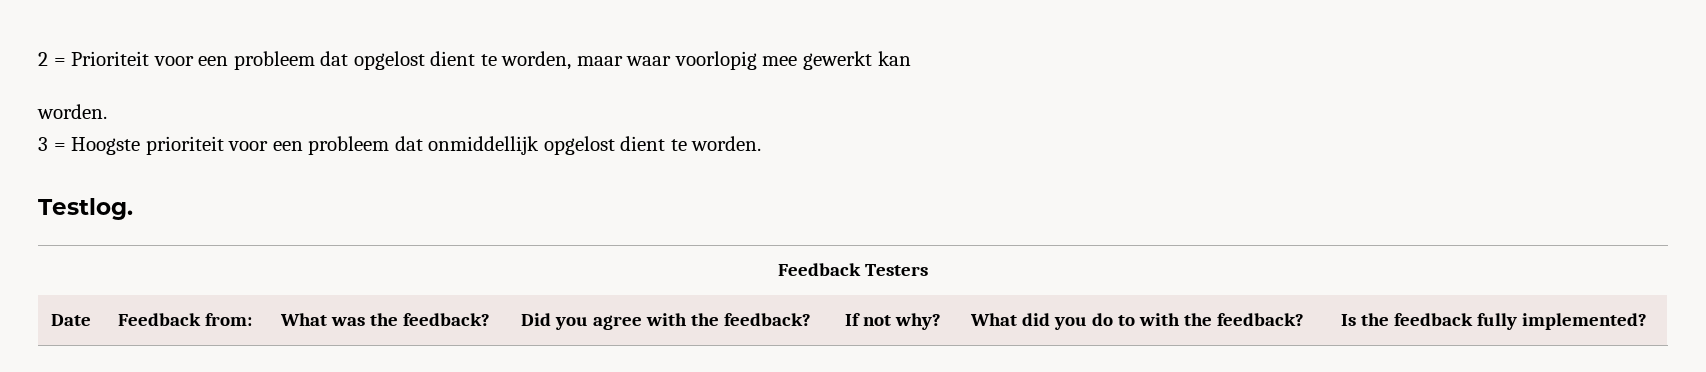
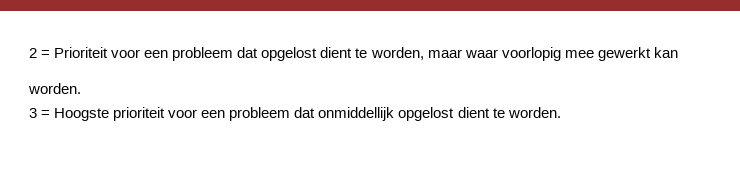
[38,198,133,220] [778,263,928,276] [51,314,92,326] [118,313,253,326] [280,313,491,326] [521,313,812,330] [845,313,942,330] [970,313,1305,330] [1341,313,1648,330] // Testlog. // Feedback Testers // Date | Feedback from: | What was the feedback? | Did you agree with the feedback? | If not why? | What did you do to with the feedback? | Is the feedback fully implemented? -> (561, 112) none

